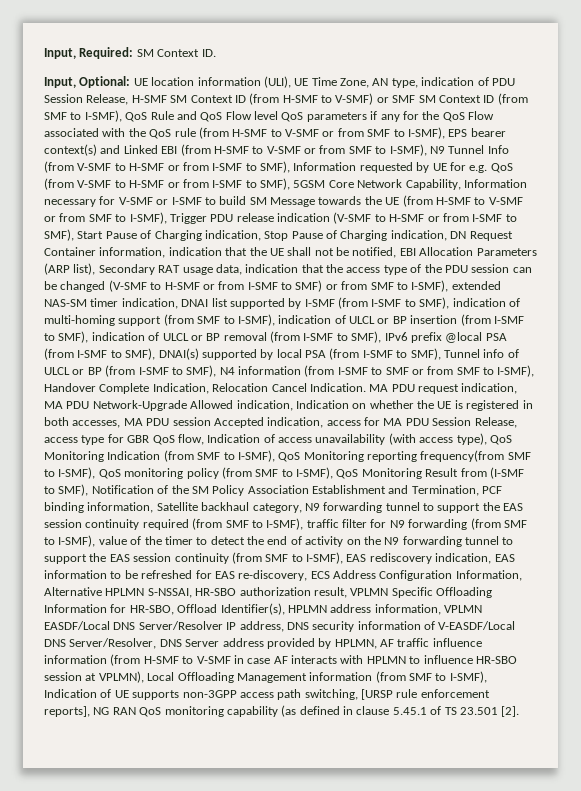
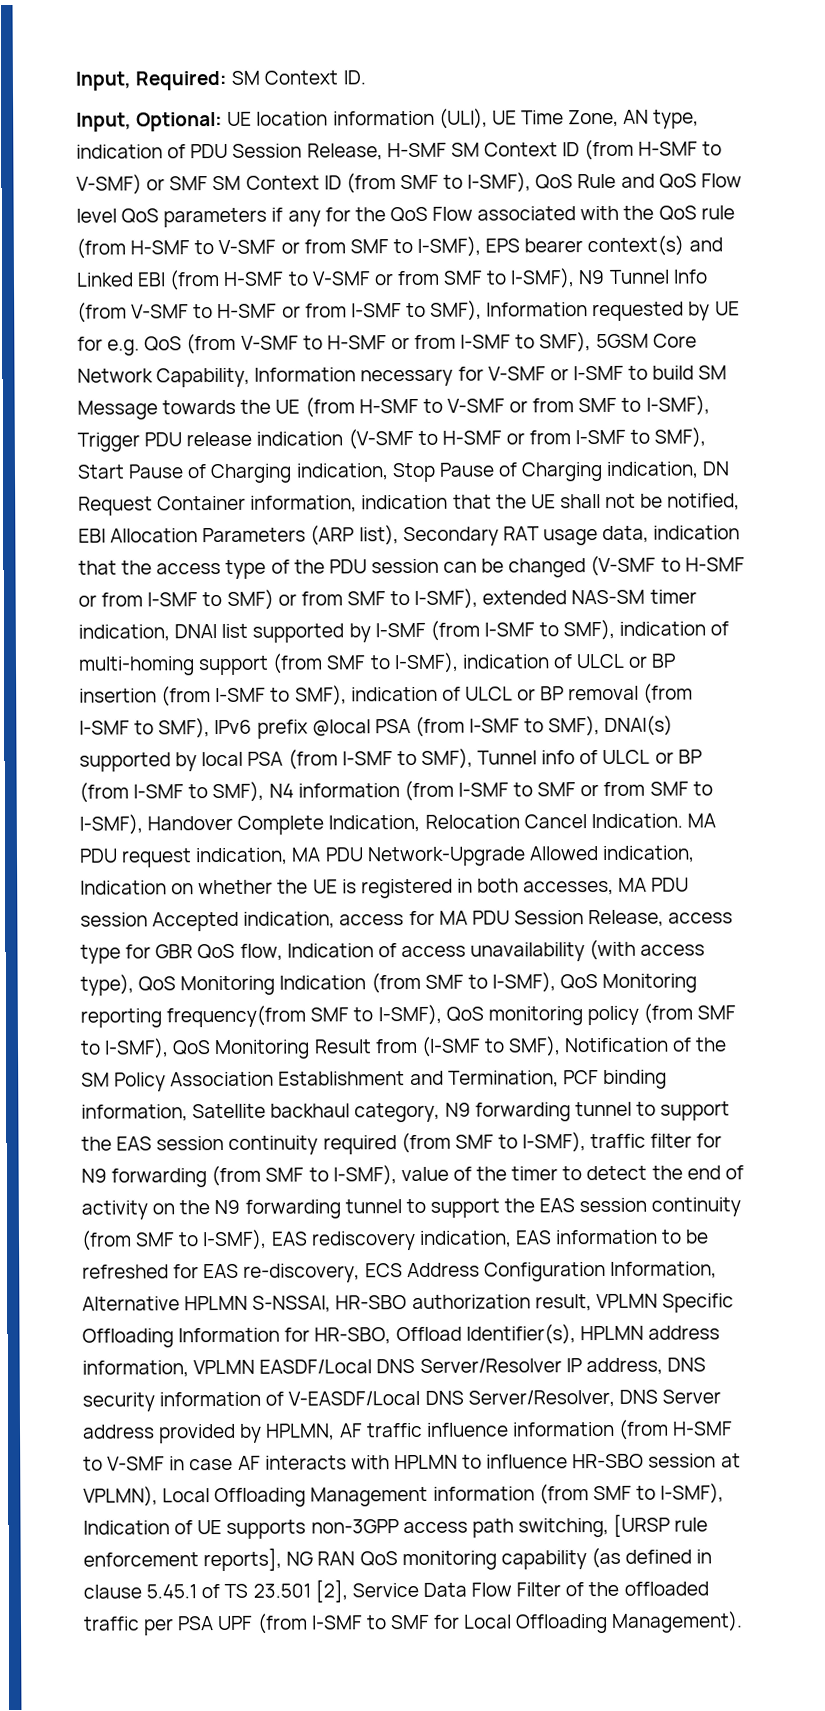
[501,706,520,717] [2]. -> [314,1579,709,1603] [83,1611,744,1636] [2], Service Data Flow Filter of the offloaded traffic per PSA UPF (from I-SMF to SMF for Local Offloading Management).

